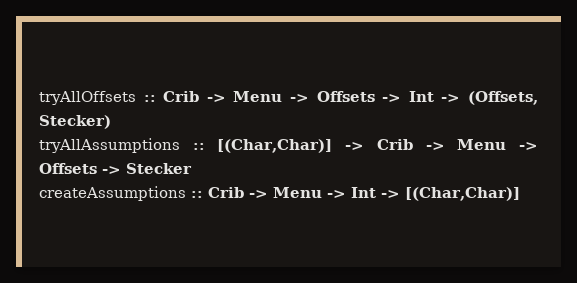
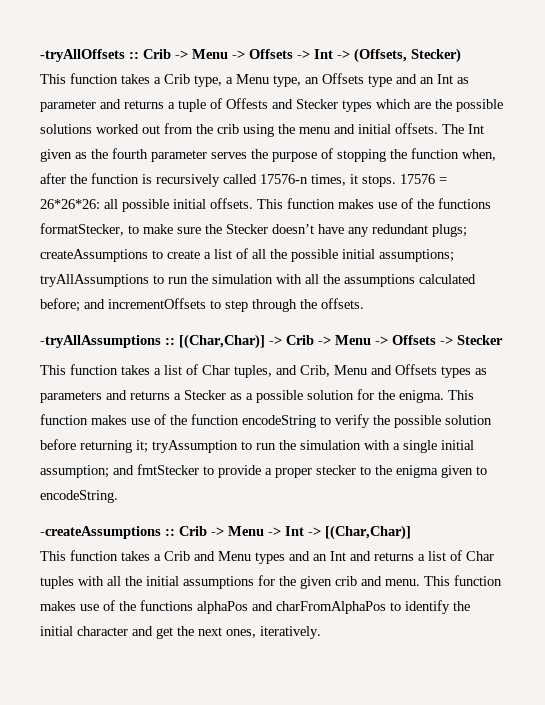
[39,91,136,105] tryAllOffsets -> [40,49,125,62] -tryAllOffsets
[39,138,180,153] tryAllAssumptions -> [40,73,469,87] [40,98,503,112] [40,123,484,137] [40,148,496,162] [40,173,447,187] [40,198,491,212] [40,223,467,237] [40,248,454,262] [40,274,476,287] [40,298,364,312] [40,335,161,348] This function takes a Crib type, a Menu type, an Offsets type and an Int as parameter and returns a tuple of Offests and Stecker types which are the possible solutions worked out from the crib using the menu and initial offsets. The Int given as the fourth parameter serves the purpose of stopping the function when, after the function is recursively called 17576-n times, it stops. 17576 = 26*26*26: all possible initial offsets. This function makes use of the functions formatStecker, to make sure the Stecker doesn’t have any redundant plugs; createAssumptions to create a list of all the possible initial assumptions; tryAllAssumptions to run the simulation with all the assumptions calculated before; and incrementOffsets to step through the offsets. // -tryAllAssumptions
[39,186,186,201] createAssumptions -> [40,364,487,378] [40,389,474,403] [40,414,492,428] [40,439,474,453] [40,464,487,478] [40,490,118,503] [40,526,161,539] This function takes a list of Char tuples, and Crib, Menu and Offsets types as parameters and returns a Stecker as a possible solution for the enigma. This function makes use of the function encodeString to verify the possible solution before returning it; tryAssumption to run the simulation with a single initial assumption; and fmtStecker to provide a proper stecker to the enigma given to encodeString. // -createAssumptions
(520, 194) none -> [40,550,494,564] [40,575,502,589] [40,600,470,614] [40,626,321,639] // This function takes a Crib and Menu types and an Int and returns a list of Char tuples with all the initial assumptions for the given crib and menu. This function makes use of the functions alphaPos and charFromAlphaPos to identify the initial character and get the next ones, iteratively.

